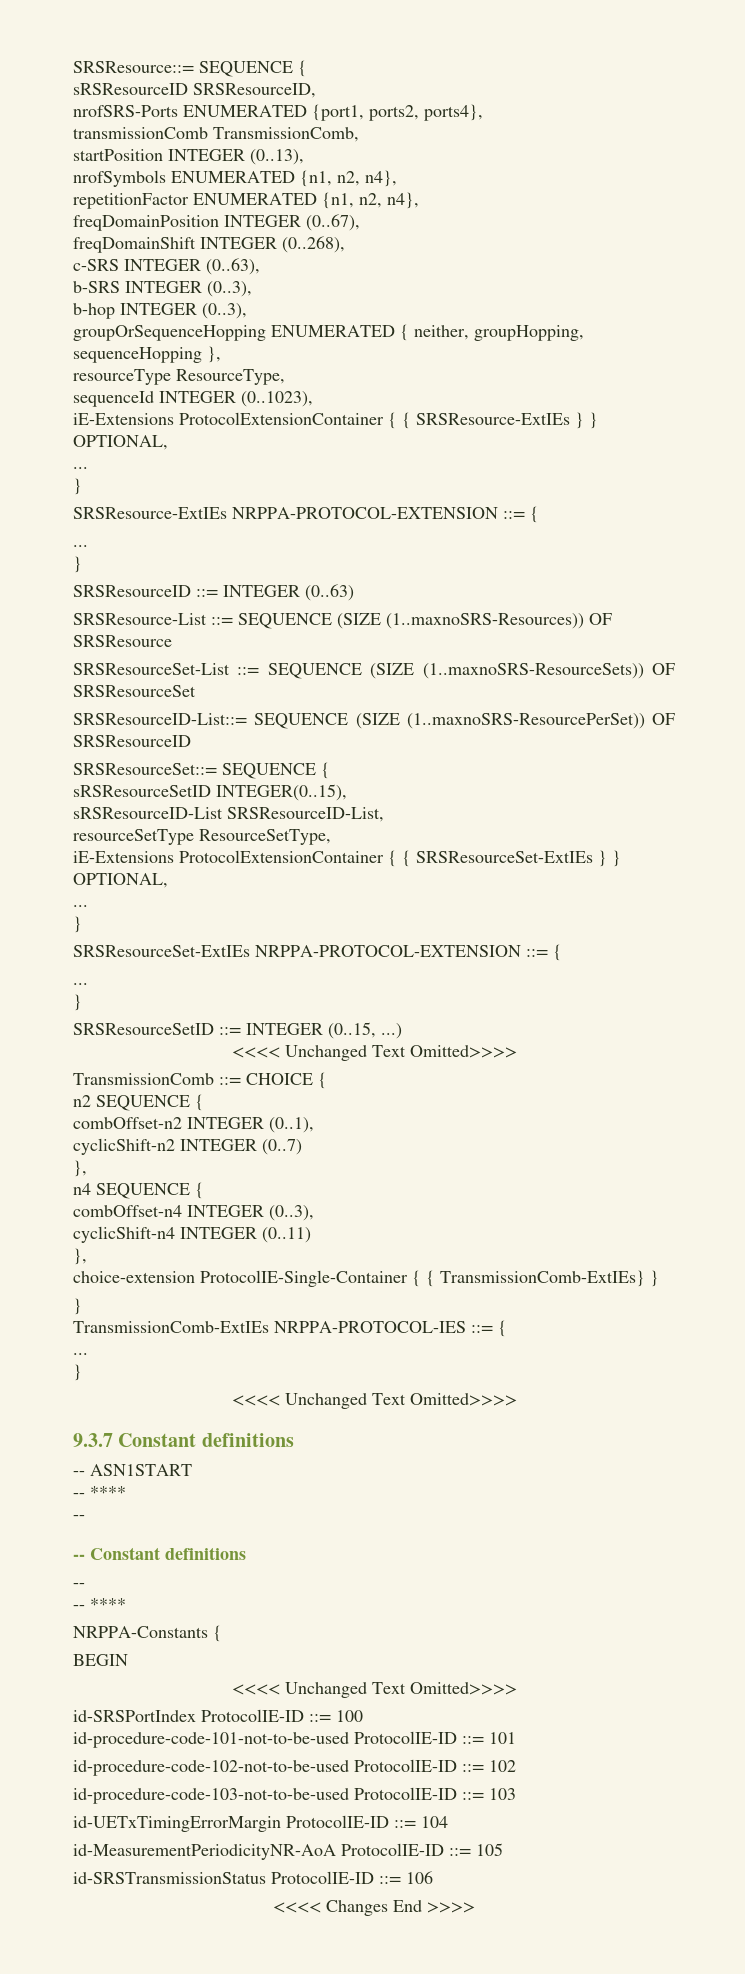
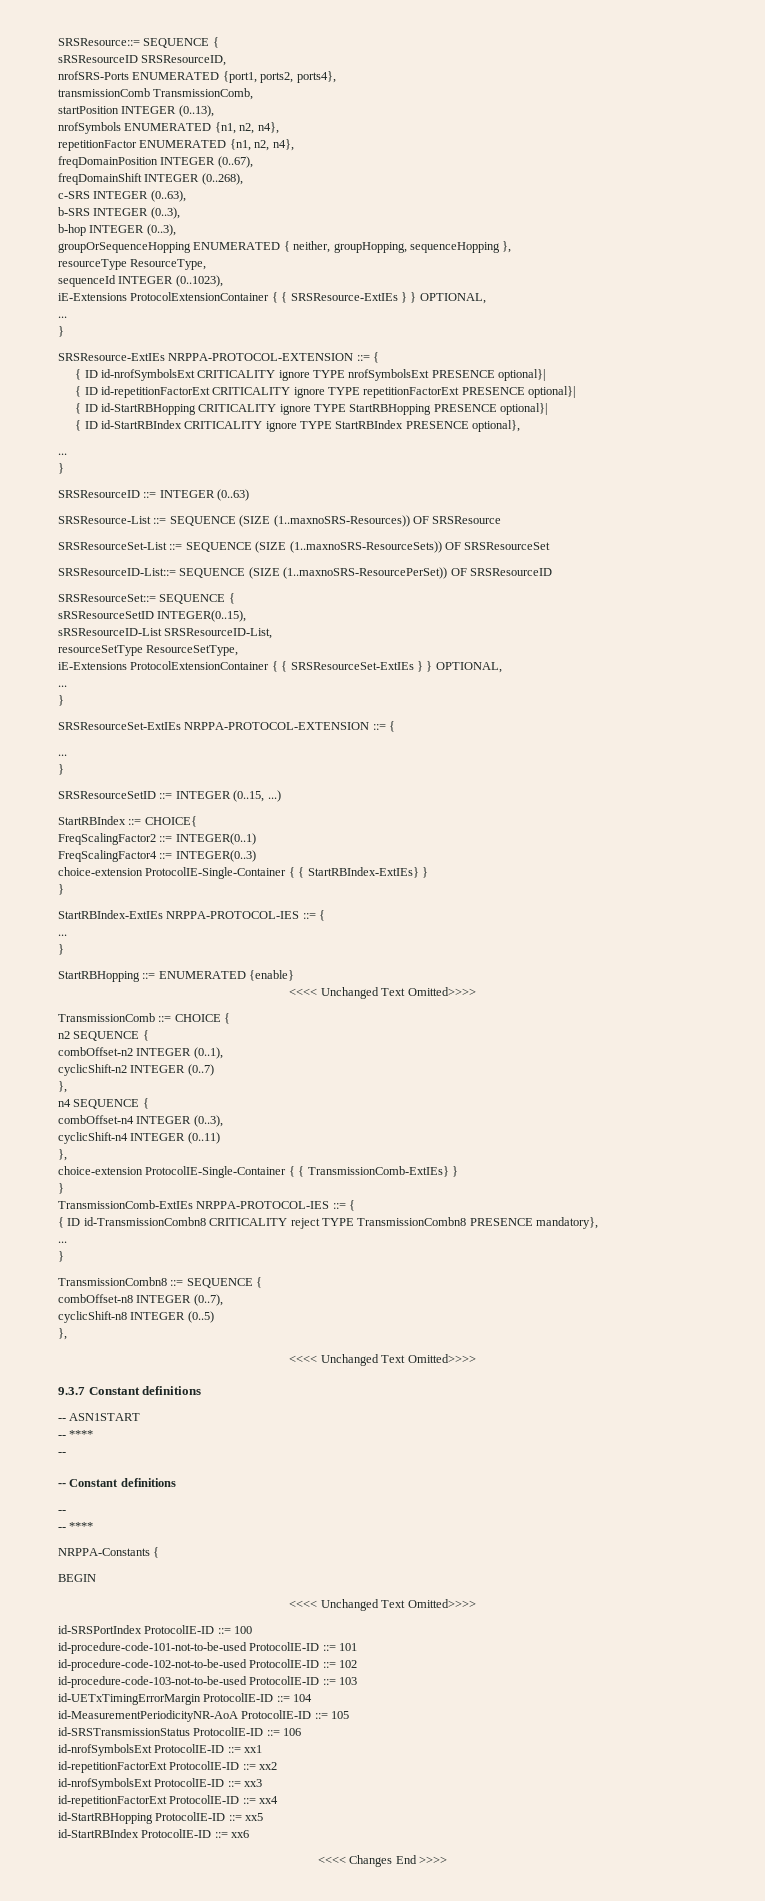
(539, 514) none -> [75,369,547,381] [75,386,577,398] [75,403,549,415] [75,420,521,432] // { ID id-nrofSymbolsExt CRITICALITY ignore TYPE nrofSymbolsExt PRESENCE optional}| // { ID id-repetitionFactorExt CRITICALITY ignore TYPE repetitionFactorExt PRESENCE optional}| // { ID id-StartRBHopping CRITICALITY ignore TYPE StartRBHopping PRESENCE optional}| // { ID id-StartRBIndex CRITICALITY ignore TYPE StartRBIndex PRESENCE optional},
(402, 1031) none -> [58,816,197,827] [58,833,256,845] [58,850,256,862] [58,867,428,879] [58,884,64,895] [58,910,326,921] [58,934,67,936] [58,944,64,955] [58,970,295,982] // StartRBIndex ::= CHOICE{ // FreqScalingFactor2 ::= INTEGER(0..1) // FreqScalingFactor4 ::= INTEGER(0..3) // choice-extension ProtocolIE-Single-Container { { StartRBIndex-ExtIEs} } // } // StartRBIndex-ExtIEs NRPPA-PROTOCOL-IES ::= { // ... // } // StartRBHopping ::= ENUMERATED {enable}
[73,1353,88,1355] [73,1364,82,1381] ... // } -> [58,1217,598,1229] [58,1241,67,1243] [58,1251,64,1262] [58,1277,263,1288] [58,1294,223,1306] [58,1311,214,1323] [58,1328,67,1340] { ID id-TransmissionCombn8 CRITICALITY reject TYPE TransmissionCombn8 PRESENCE mandatory}, // ... // } // TransmissionCombn8 ::= SEQUENCE { // combOffset-n8 INTEGER (0..7), // cyclicShift-n8 INTEGER (0..5) // },
(433, 1877) none -> [58,1744,263,1756] [58,1761,278,1773] [58,1778,263,1790] [58,1795,279,1807] [58,1812,264,1824] [58,1829,250,1838] // id-nrofSymbolsExt ProtocolIE-ID ::= xx1 // id-repetitionFactorExt ProtocolIE-ID ::= xx2 // id-nrofSymbolsExt ProtocolIE-ID ::= xx3 // id-repetitionFactorExt ProtocolIE-ID ::= xx4 // id-StartRBHopping ProtocolIE-ID ::= xx5 // id-StartRBIndex ProtocolIE-ID ::= xx6

